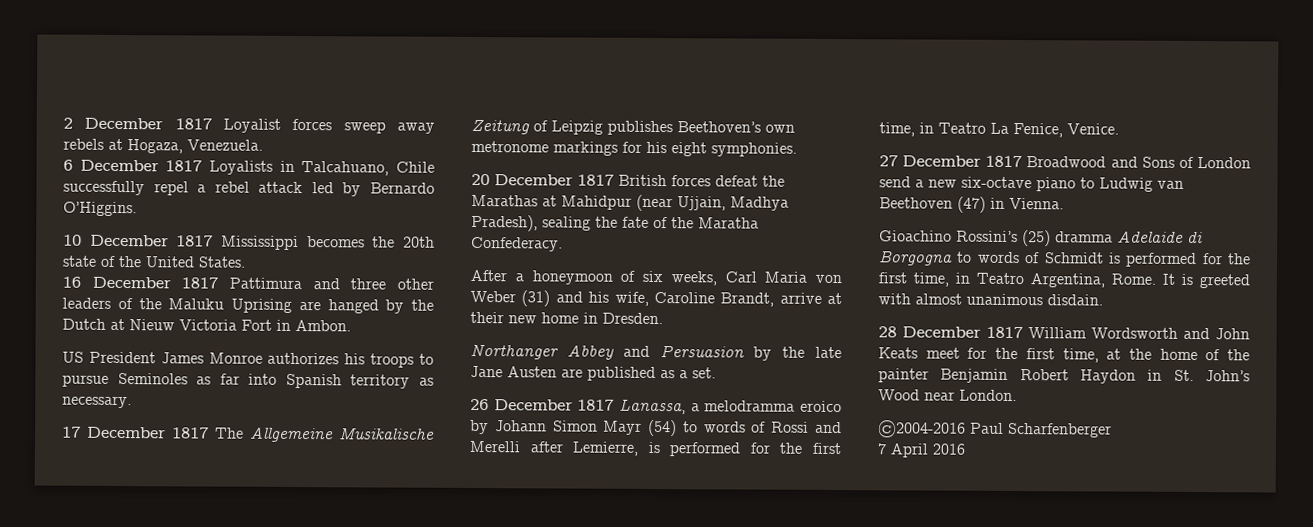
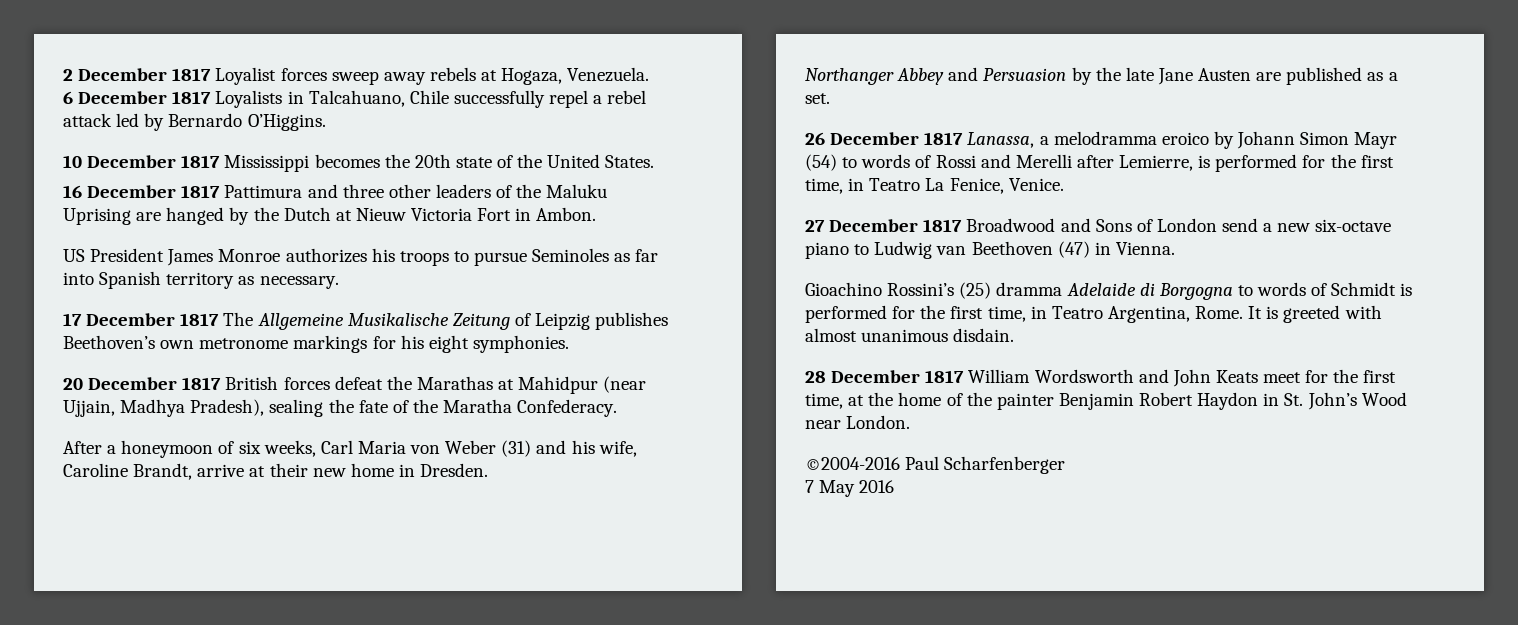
[890,443,928,458] April -> [819,480,856,497] May

